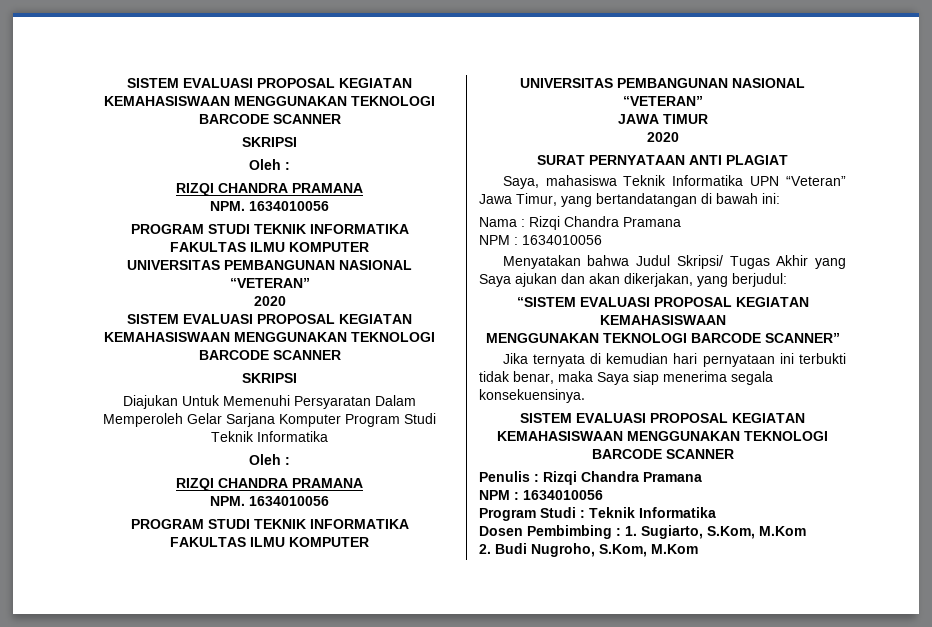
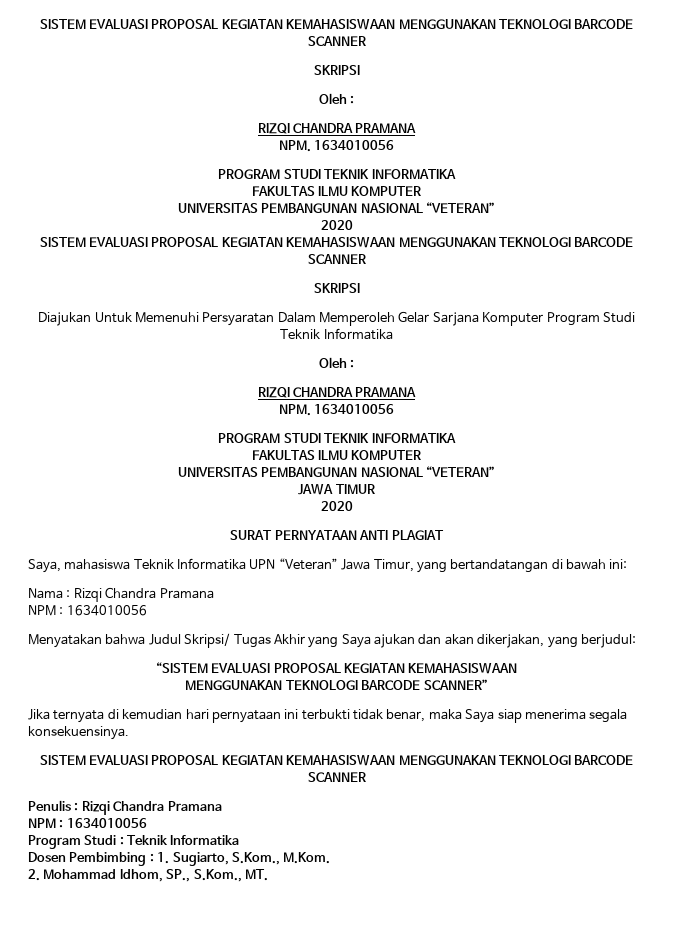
[707,526,806,539] S.Kom, M.Kom -> [231,852,331,865] S.Kom., M.Kom.
[495,543,698,557] Budi Nugroho, S.Kom, M.Kom -> [43,869,268,882] Mohammad Idhom, SP., S.Kom., MT.

